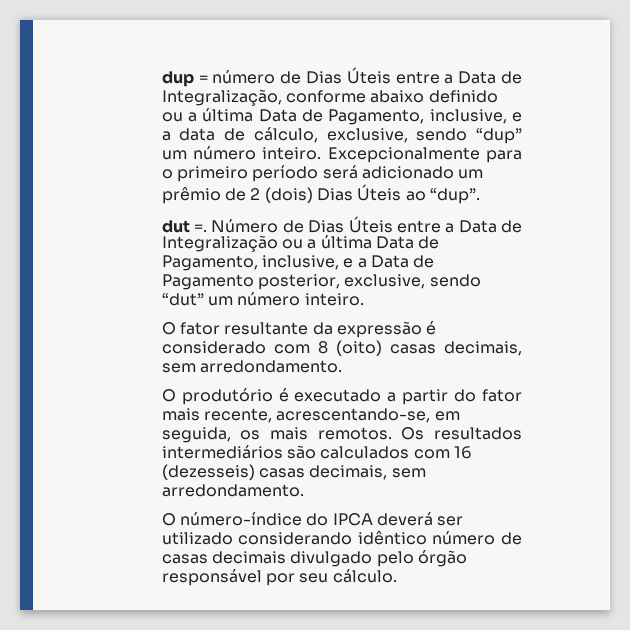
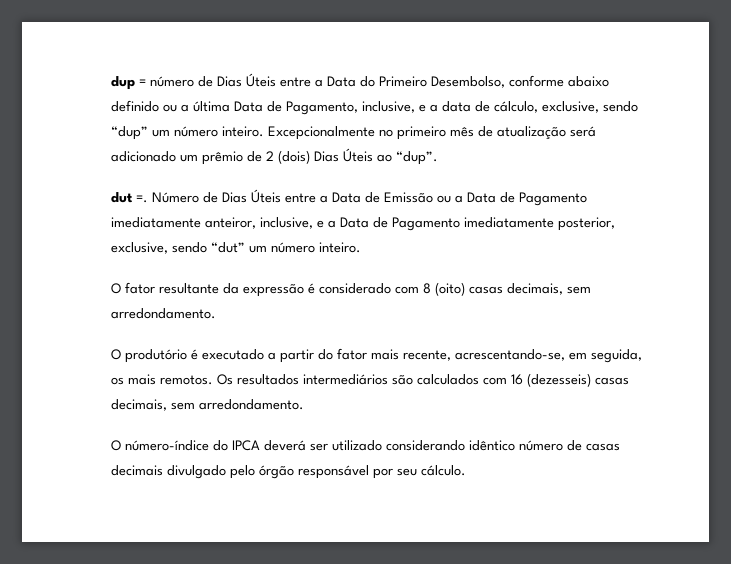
[500,71,522,84] [161,89,282,106] de Integralização, -> [360,76,506,88] do Primeiro Desembolso,
[486,150,522,163] [161,165,319,182] para o primeiro período -> [379,126,567,140] no primeiro mês de atualização
[161,235,440,252] [161,255,258,271] Integralização ou a última Data de Pagamento, -> [384,192,588,206] [111,217,257,229] Emissão ou a Data de Pagamento imediatamente anteiror,
(254, 282) none -> [464,217,555,228] imediatamente

